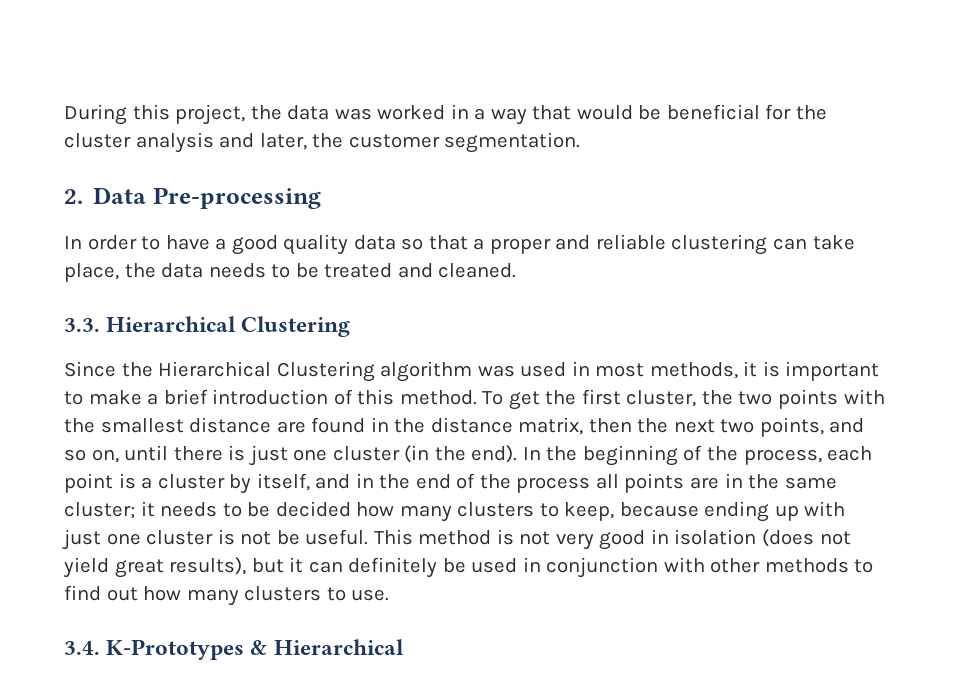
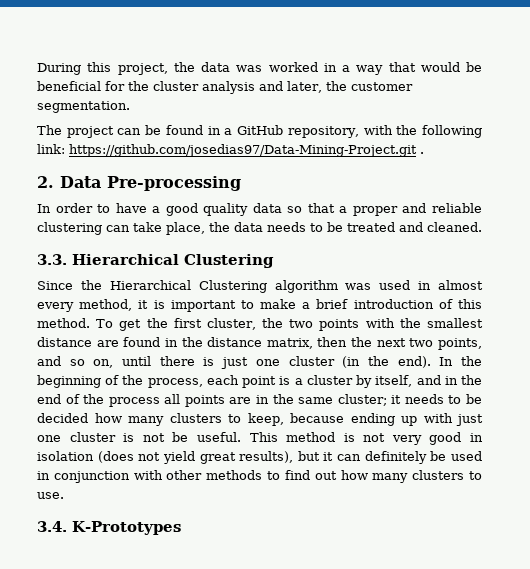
(581, 142) none -> [37,125,483,138] [37,144,424,157] // The project can be found in a GitHub repository, with the following link: https://github.com/josedias97/Data-Mining-Project.git .
[595,362,738,379] most methods, -> [438,280,483,290] [37,299,133,312] almost every method,
[250,639,404,655] & Hierarchical -> (181, 528) none

